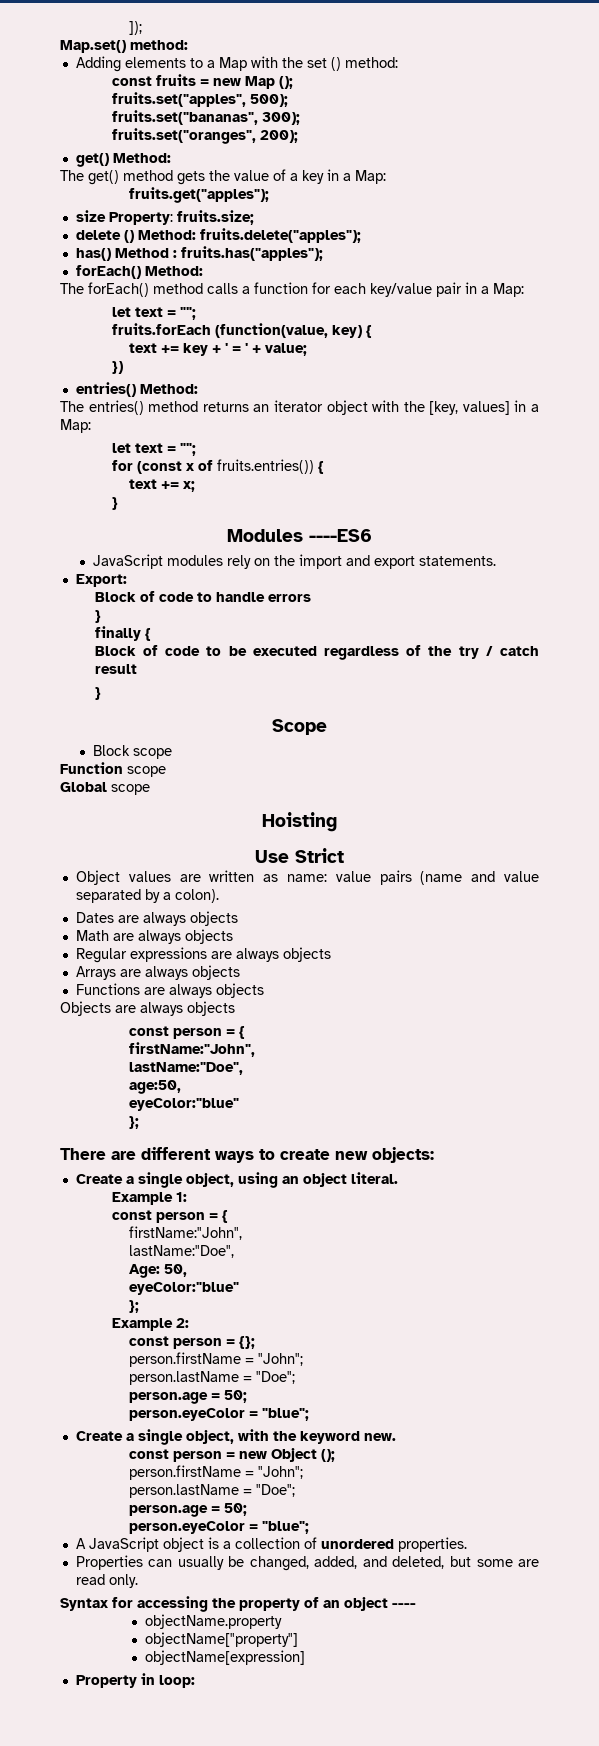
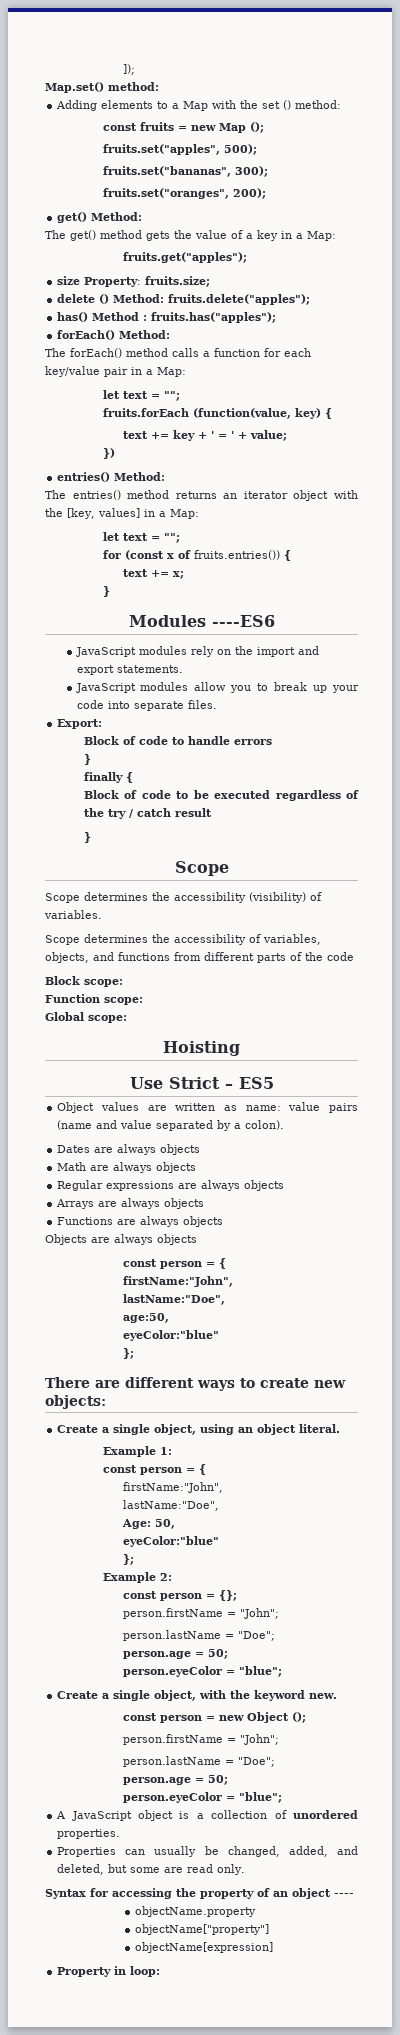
(497, 561) none -> [75,682,359,693] [76,700,217,711] // JavaScript modules allow you to break up your code into separate files.
[93,745,173,759] // Block scope -> [45,892,322,903] [44,910,102,919] [45,934,321,945] [45,952,354,963] [45,976,123,987] // Scope determines the accessibility (visibility) of variables. // Scope determines the accessibility of variables, objects, and functions from different parts of the code // Block scope:
[127,766,166,777] scope -> [104,997,143,1005] scope:
[111,784,150,795] scope -> [88,1015,127,1023] scope:
(344, 855) none -> [224,1077,274,1089] – ES5

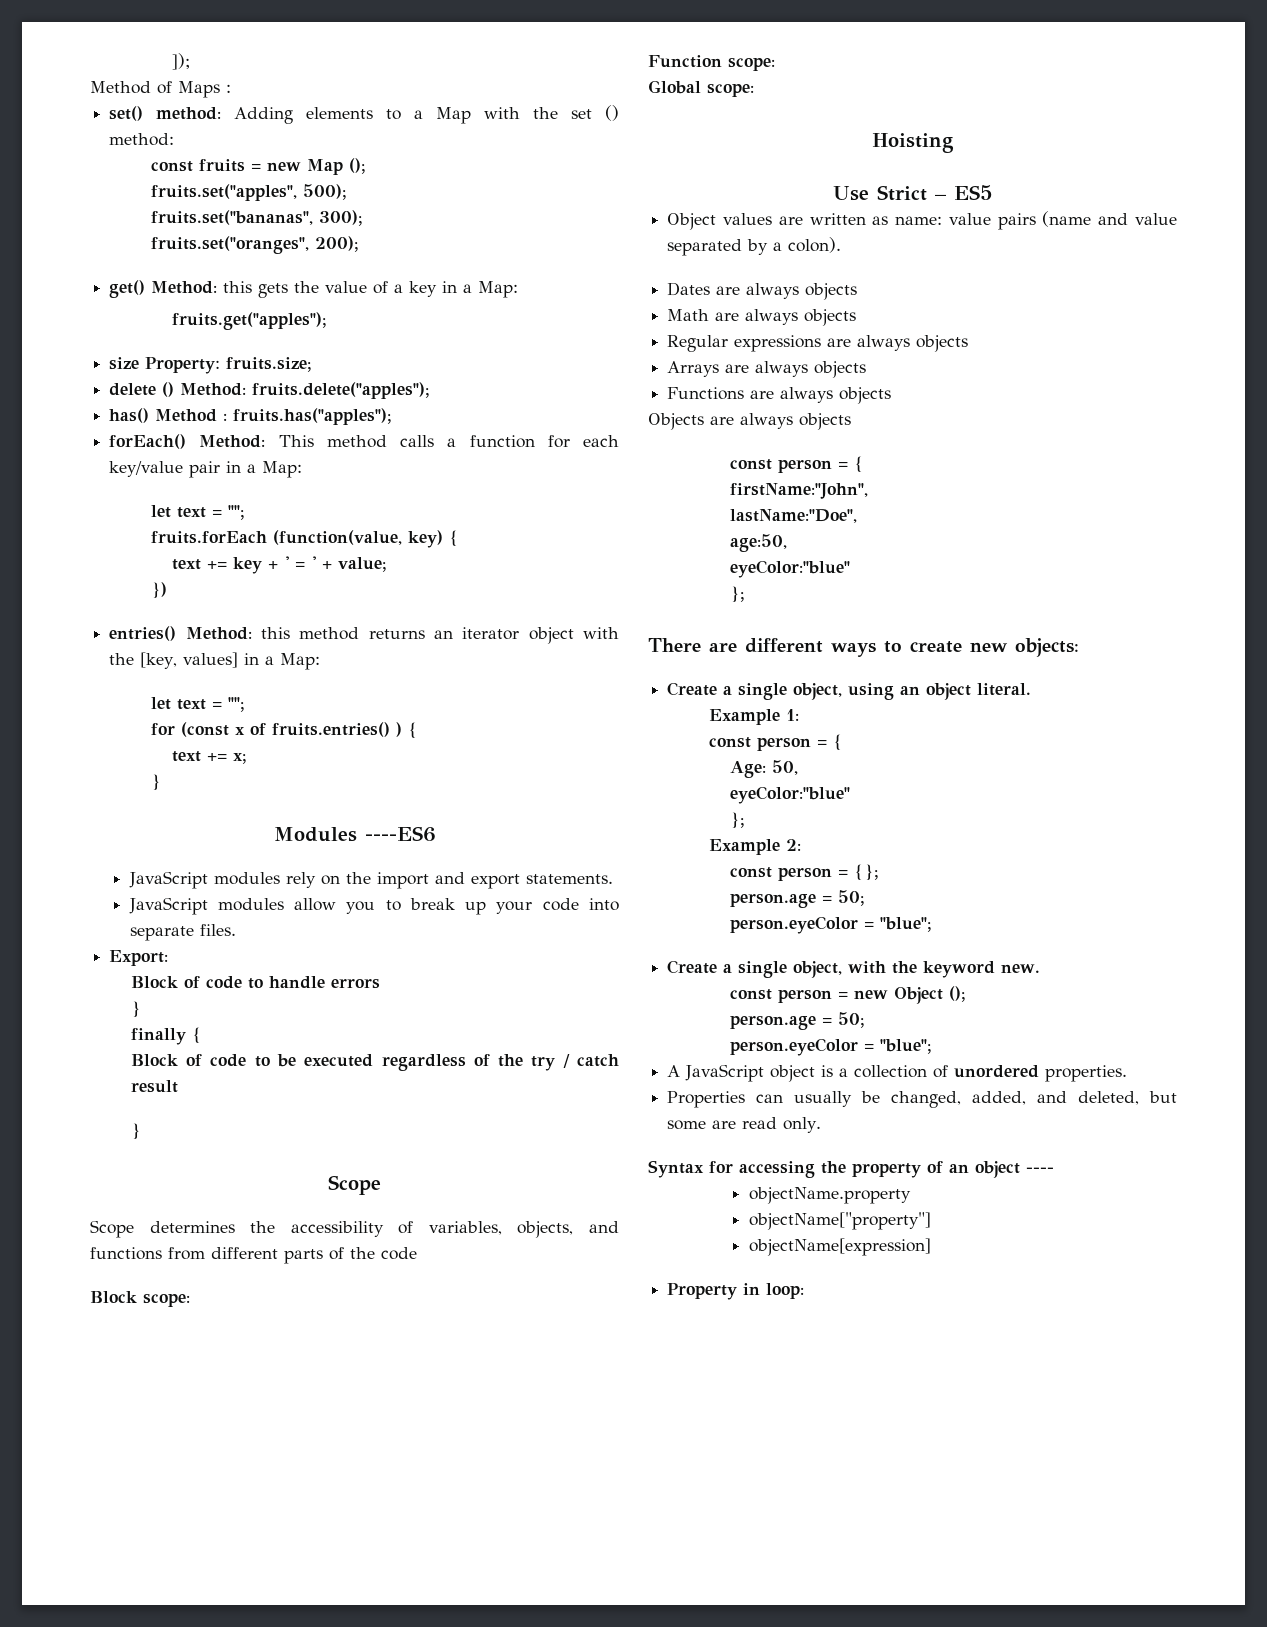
[45,82,159,93] Map.set() method: // -> [90,81,231,98] [109,106,222,121] Method of Maps : // set() method:
[45,230,142,241] // The get() method -> [223,281,253,293] this
[45,348,122,358] // The forEach() -> [278,435,314,447] This
[45,490,121,500] // The entries() -> [260,627,290,639] this
[194,550,281,560] fruits.entries()) -> [272,722,403,737] fruits.entries() )
[45,892,322,903] [44,910,102,919] // Scope determines the accessibility (visibility) of variables. -> (381, 1185) none
[122,1482,223,1493] [122,1500,219,1511] // firstName:"John", // lastName:"Doe", -> (844, 742) none
[122,1608,279,1619] [122,1630,275,1641] // person.firstName = "John"; // person.lastName = "Doe"; -> (878, 872) none
[122,1734,279,1745] [122,1756,275,1767] // person.firstName = "John"; // person.lastName = "Doe"; -> (965, 994) none

